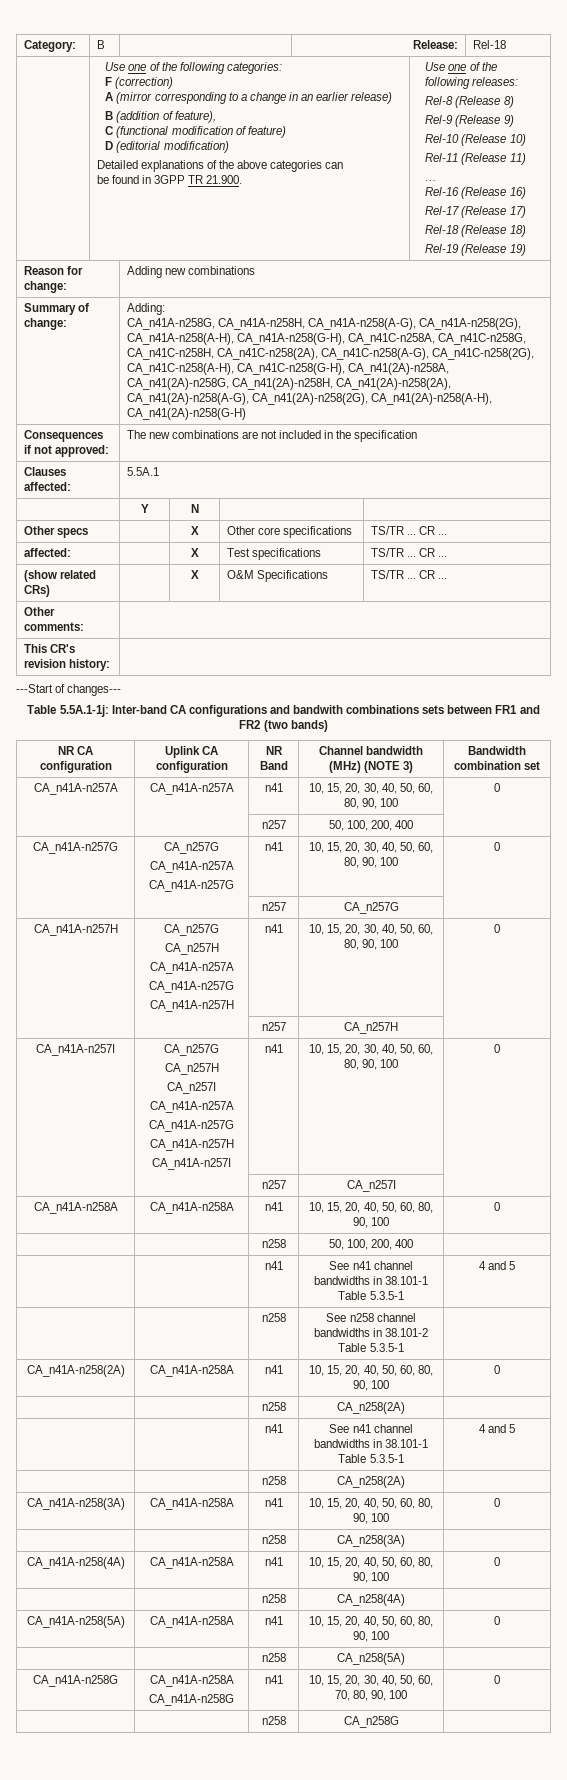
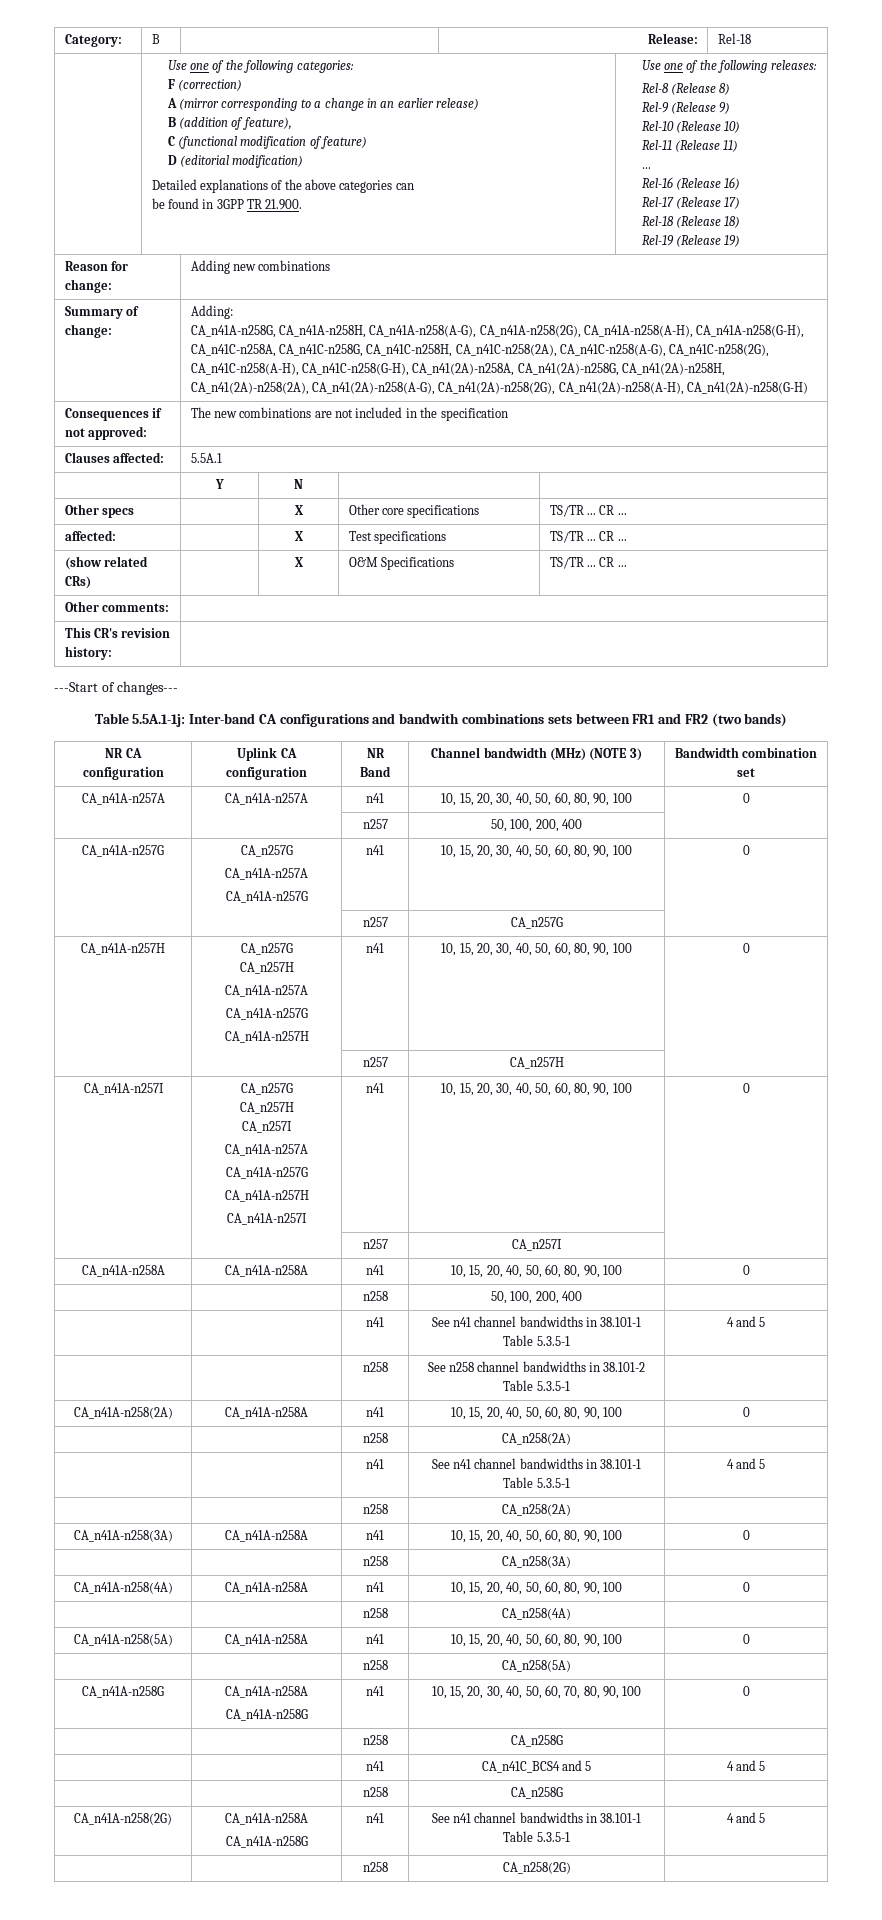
(399, 1722) none -> [366,1761,384,1771] [481,1760,592,1773] [726,1760,766,1771] [362,1787,388,1797] [510,1787,563,1799] [74,1813,172,1825] [225,1813,308,1825] [225,1836,308,1848] [366,1813,384,1823] [431,1812,642,1823] [503,1831,570,1842] [726,1812,766,1823] [362,1862,388,1872] [502,1862,571,1874] // | | n41 | CA_n41C_BCS4 and 5 | 4 and 5 // | | n258 | CA_n258G | // CA_n41A-n258(2G) | CA_n41A-n258A // CA_n41A-n258G | n41 | See n41 channel bandwidths in 38.101-1 Table 5.3.5-1 | 4 and 5 // | | n258 | CA_n258(2G) |

